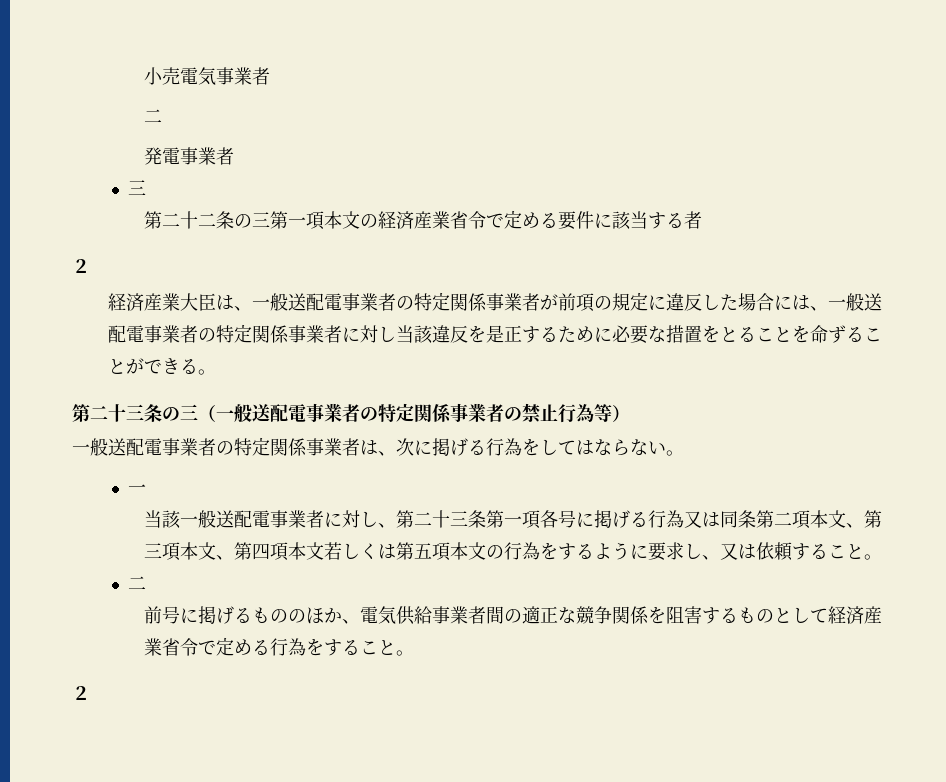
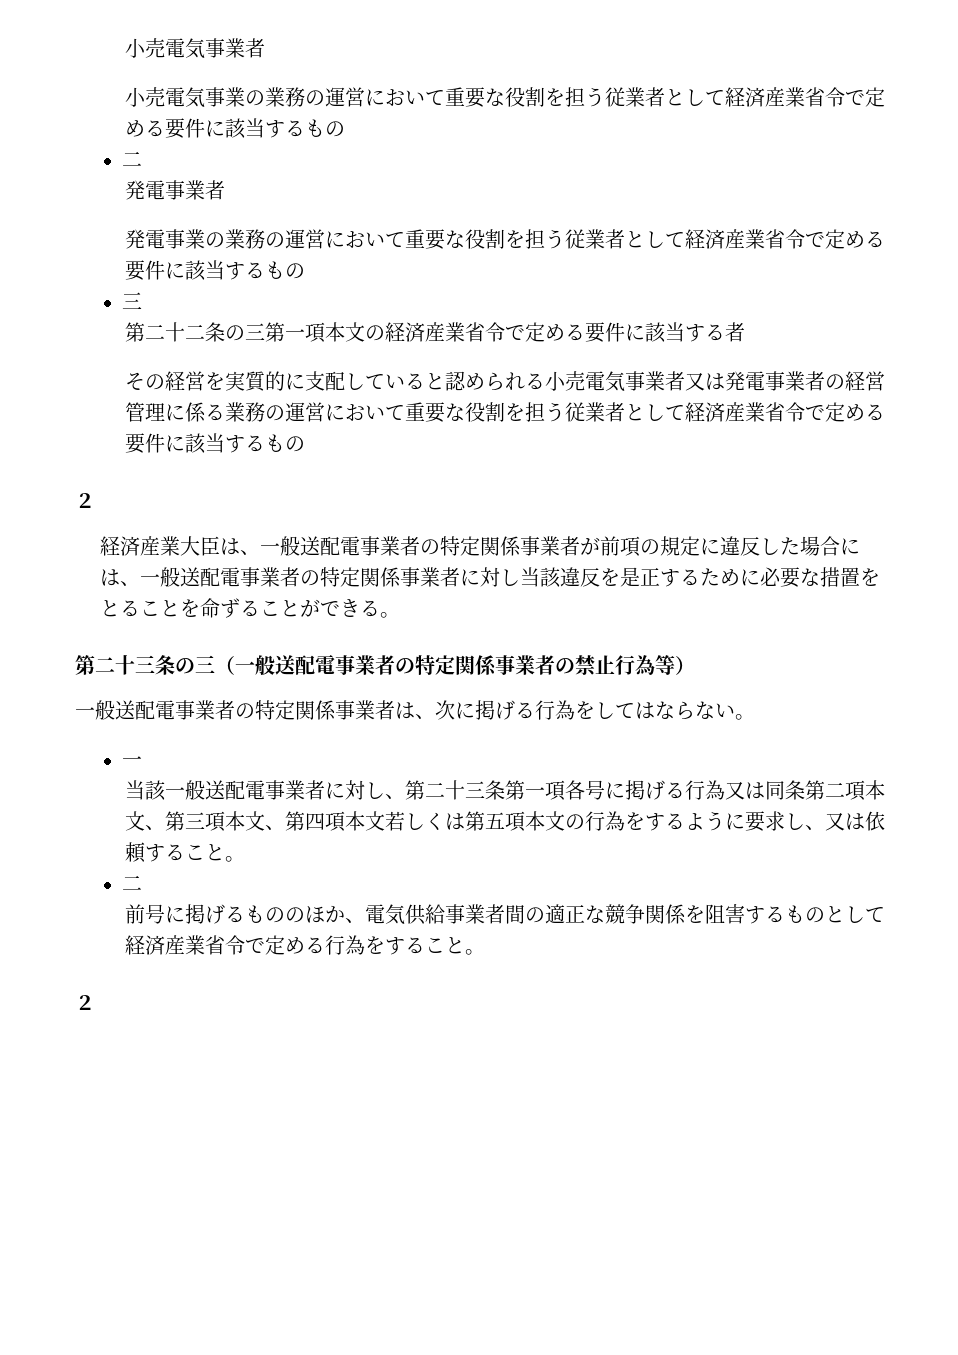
[143,109,162,123] [143,147,234,165] 二 // 発電事業者 -> [124,87,885,108] [124,118,345,139] [121,151,142,167] [124,180,225,200] [124,229,885,250] [124,260,305,281] 小売電気事業の業務の運営において重要な役割を担う従業者として経済産業省令で定める要件に該当するもの // 二 // 発電事業者 // 発電事業の業務の運営において重要な役割を担う従業者として経済産業省令で定める要件に該当するもの
(702, 220) none -> [124,371,885,392] [124,402,885,423] [124,433,305,454] // その経営を実質的に支配していると認められる小売電気事業者又は発電事業者の経営管理に係る業務の運営において重要な役割を担う従業者として経済産業省令で定める要件に該当するもの

